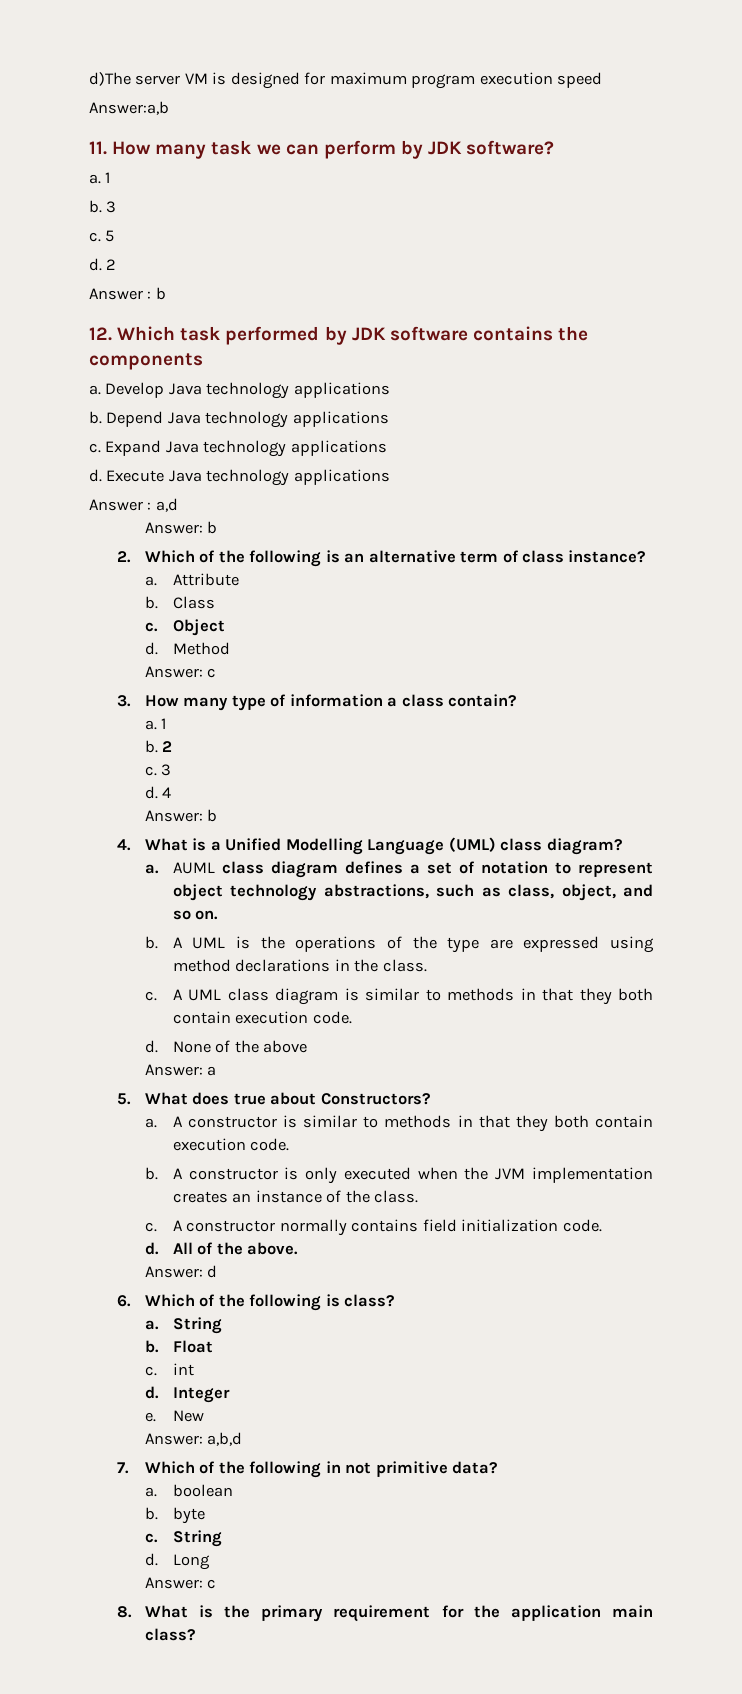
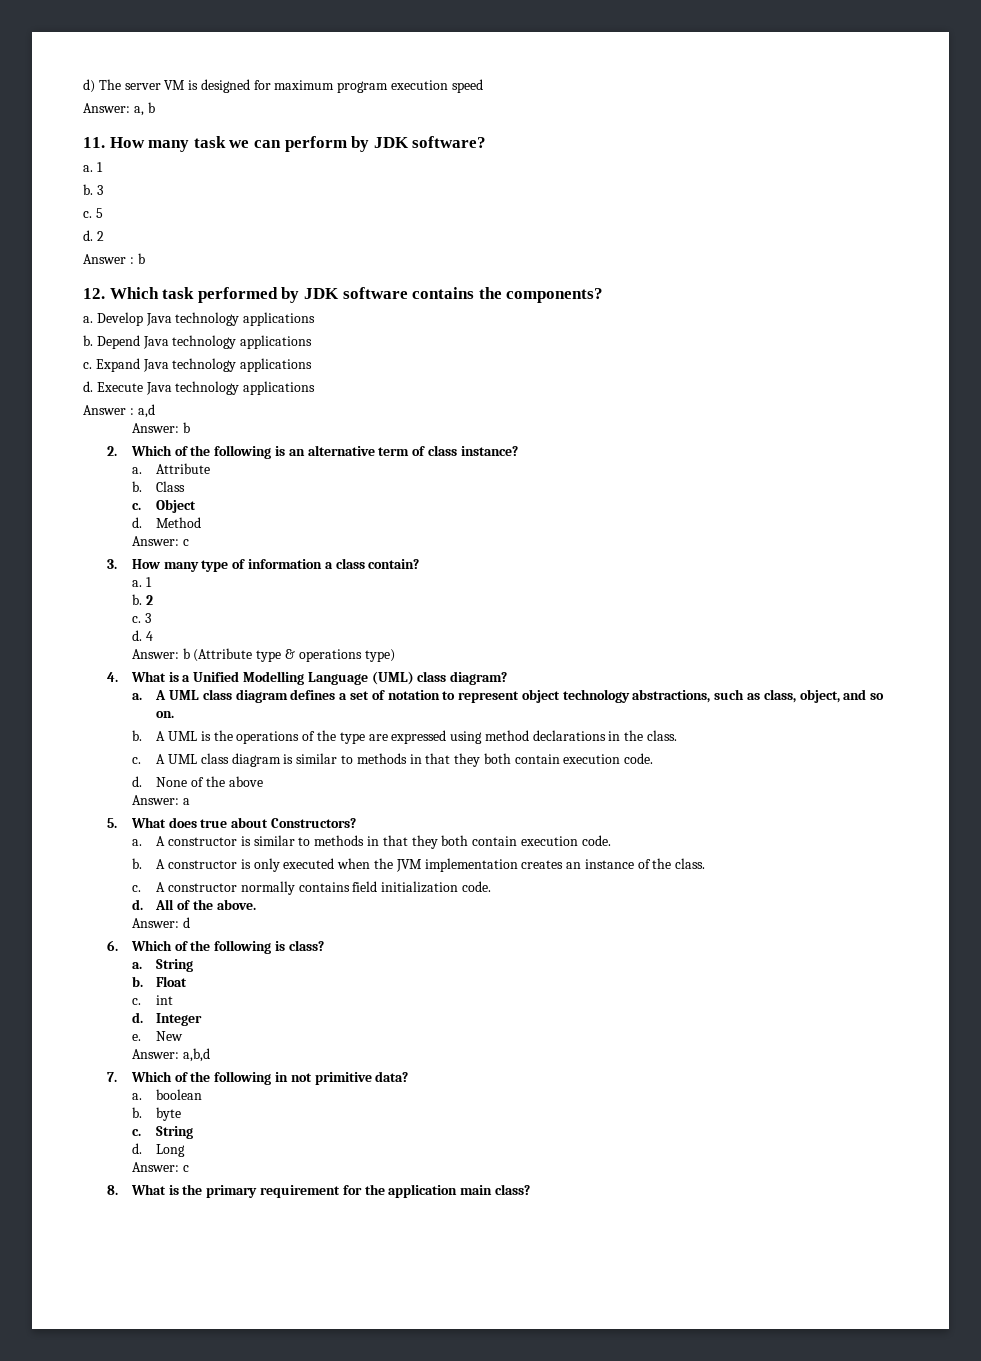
[89,72,131,86] d)The -> [83,79,121,93] d) The
[89,101,169,115] Answer:a,b -> [83,102,155,116] Answer: a, b
[89,353,203,370] components -> [506,288,604,303] components?
(218, 815) none -> [193,648,395,662] (Attribute type & operations type)
[172,862,215,874] AUML -> [155,690,200,700] A UML

